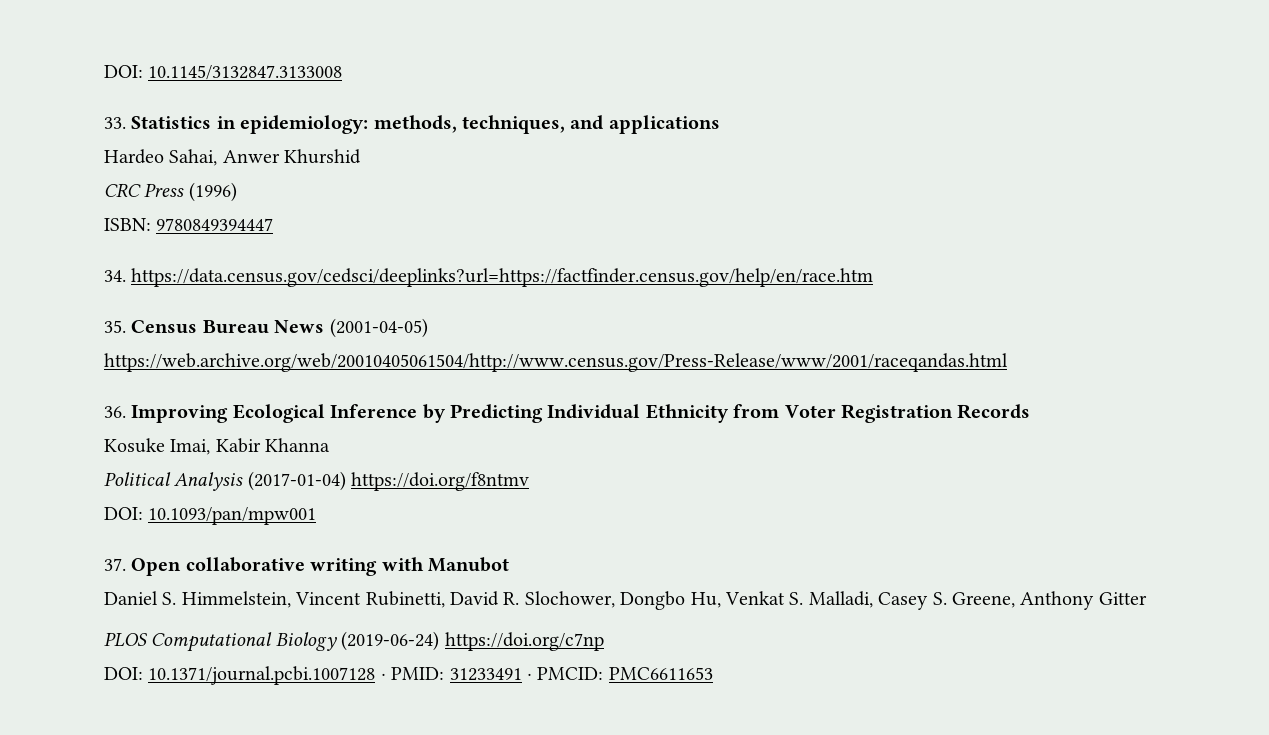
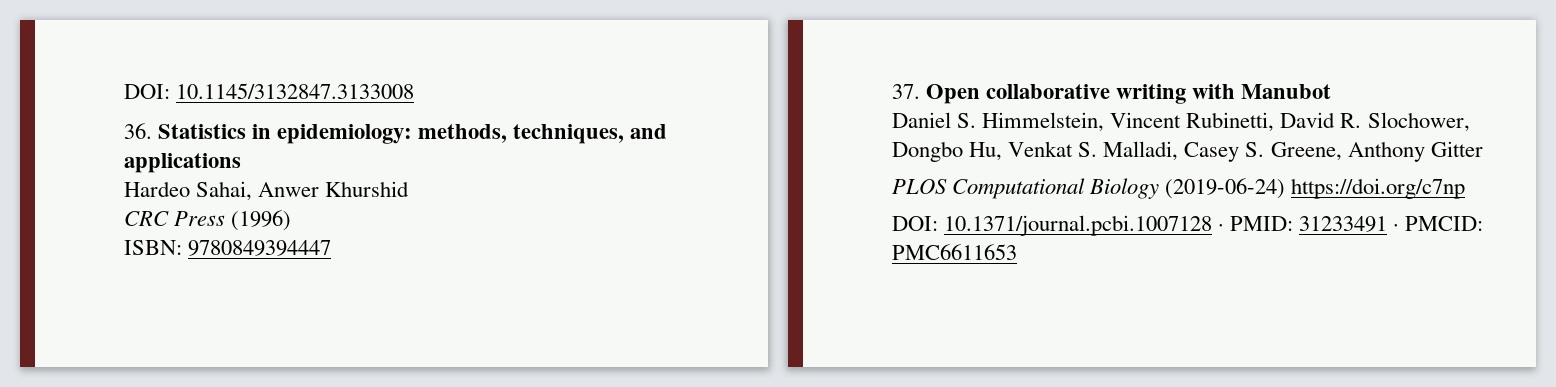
[104,117,126,129] 33. -> [124,123,152,139] 36.
[104,268,874,287] [104,318,428,338] [104,353,1008,372] [104,404,1031,423] [104,438,331,455] [104,471,530,491] [104,507,317,525] // 34. https://data.census.gov/cedsci/deeplinks?url=https://factfinder.census.gov/help/en/race.htm // 35. Census Bureau News (2001-04-05) https://web.archive.org/web/20010405061504/http://www.census.gov/Press-Release/www/2001/raceqandas.html // 36. Improving Ecological Inference by Predicting Individual Ethnicity from Voter Registration Records // Kosuke Imai, Kabir Khanna // Political Analysis (2017-01-04) https://doi.org/f8ntmv // DOI: 10.1093/pan/mpw001 -> (332, 248) none

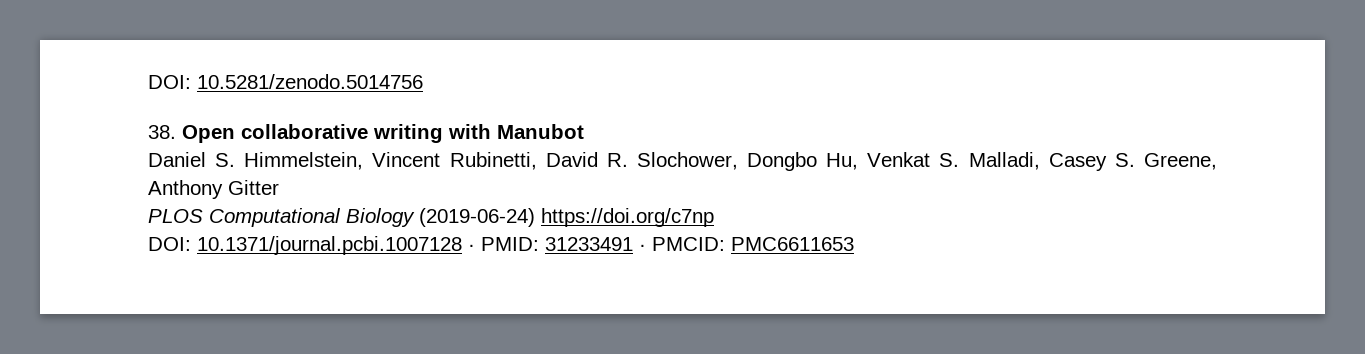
[124,83,415,99] [124,123,668,144] [124,153,241,173] [124,181,410,201] [124,210,292,231] [124,240,332,256] [892,84,920,99] DOI: 10.1145/3132847.3133008 // 36. Statistics in epidemiology: methods, techniques, and applications // Hardeo Sahai, Anwer Khurshid // CRC Press (1996) // ISBN: 9780849394447 // 37. -> [148,74,423,89] [148,125,176,139] DOI: 10.5281/zenodo.5014756 // 38.

